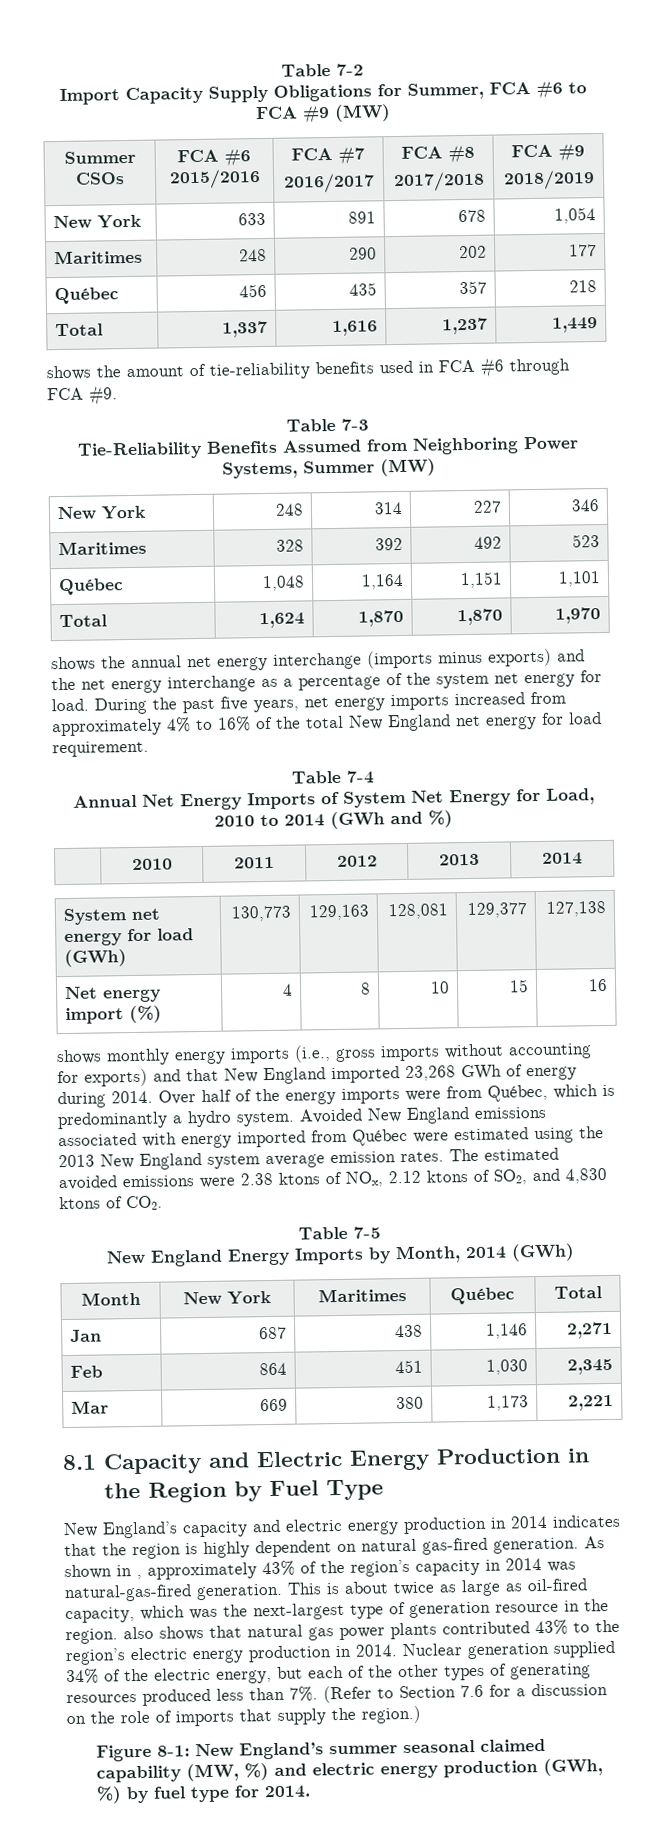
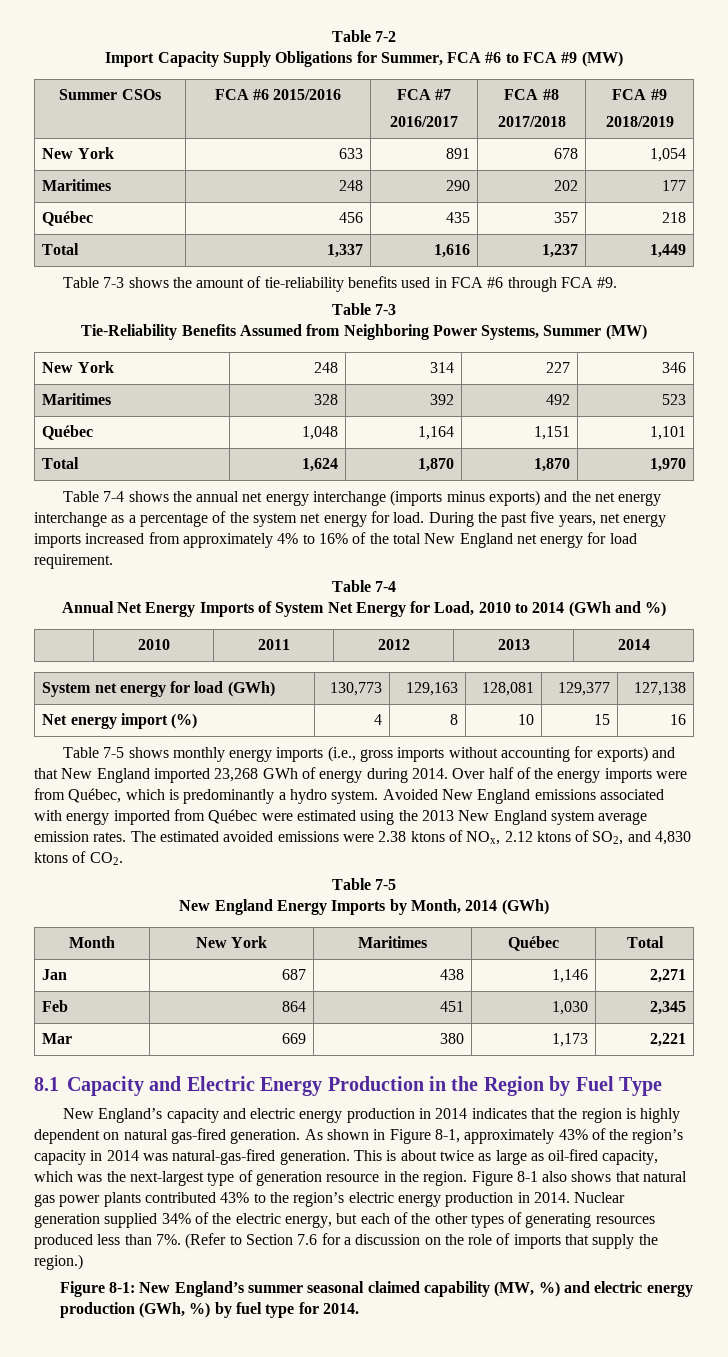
(598, 325) none -> [62,277,125,288] Table 7-3
(601, 615) none -> [62,491,125,502] Table 7-4
(608, 985) none -> [62,747,125,758] Table 7-5
[136,1574,142,1580] , -> [389,1129,460,1144] Figure 8-1,
(118, 1636) none -> [471,1171,538,1186] Figure 8-1

